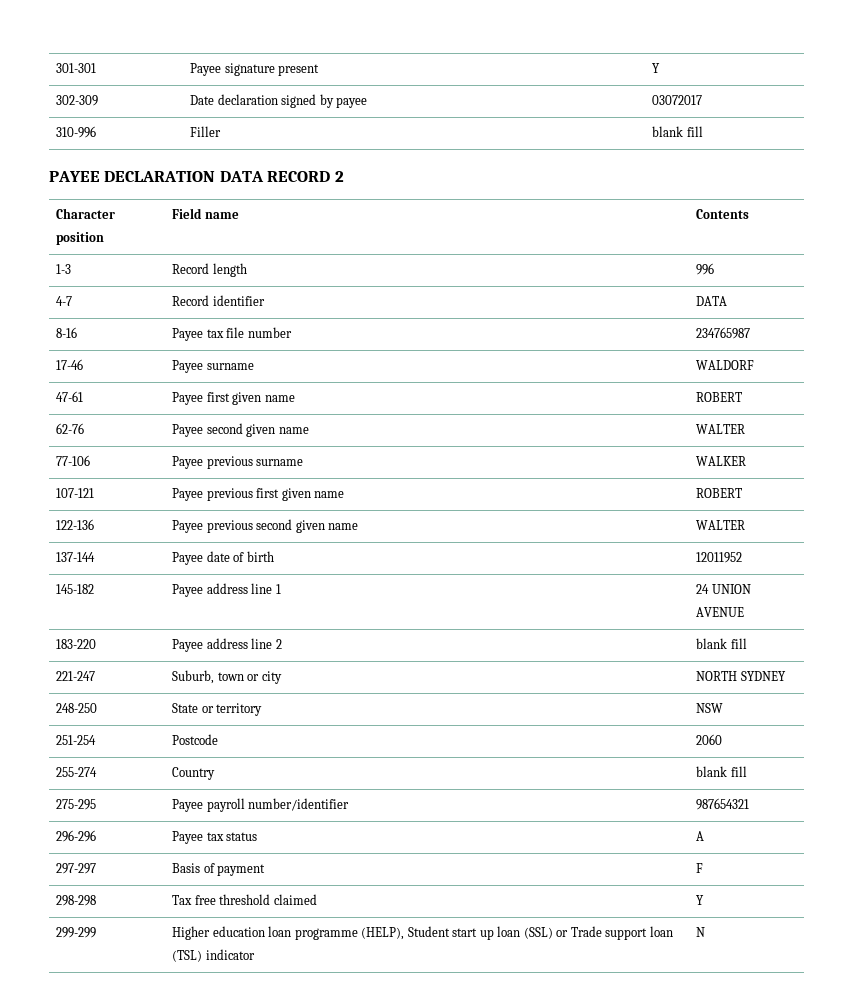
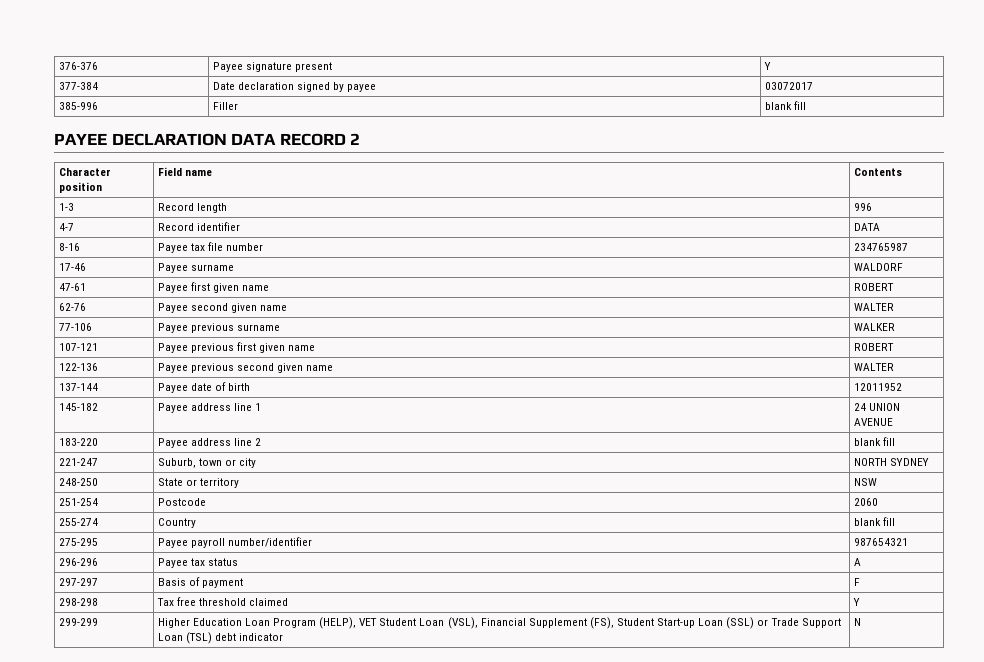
[56,63,97,73] 301-301 -> [58,62,98,70] 376-376
[56,95,99,106] 302-309 -> [58,82,98,90] 377-384
[56,126,97,138] 310-996 -> [58,102,98,110] 385-996
[212,926,673,940] [172,950,203,962] education loan programme (HELP), Student start up loan (SSL) or Trade support loan (TSL) -> [192,617,841,629] [157,632,236,644] Education Loan Program (HELP), VET Student Loan (VSL), Financial Supplement (FS), Student Start-up Loan (SSL) or Trade Support Loan (TSL) debt

